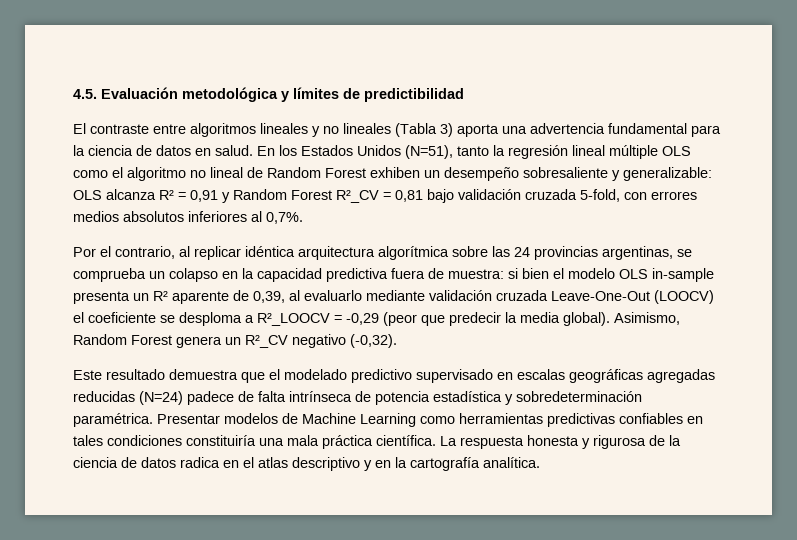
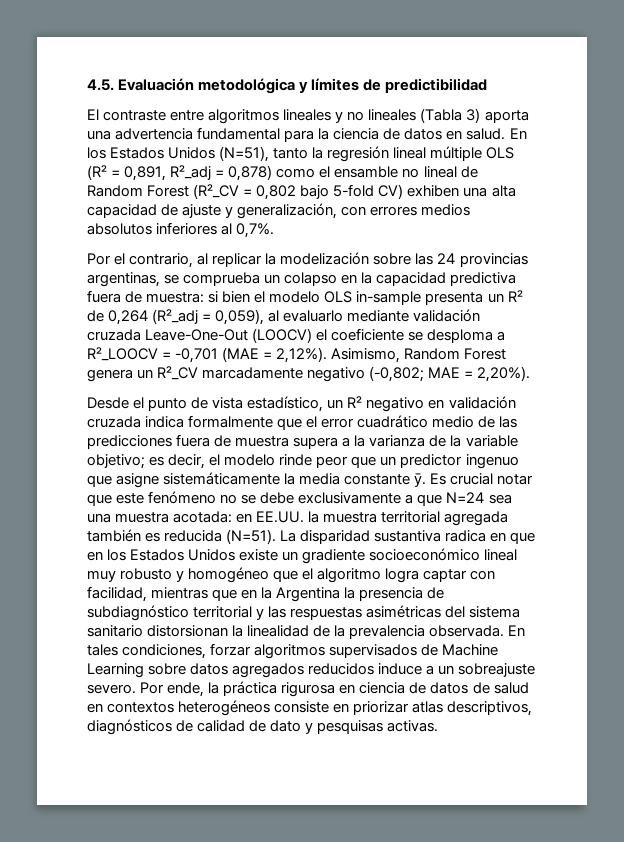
(691, 151) none -> [87,165,273,181] (R² = 0,891, R²_adj = 0,878)
[127,167,186,181] algoritmo -> [334,166,399,178] ensamble
[370,167,712,181] [73,189,620,203] exhiben un desempeño sobresaliente y generalizable: OLS alcanza R² = 0,91 y Random Forest R²_CV = 0,81 bajo validación cruzada 5-fold, -> [193,184,516,200] [87,203,338,219] (R²_CV = 0,802 bajo 5-fold CV) exhiben una alta capacidad de ajuste y generalización,
[245,246,449,260] idéntica arquitectura algorítmica -> [265,252,370,265] la modelización
[172,290,285,304] aparente de 0,39, -> [87,309,265,325] de 0,264 (R²_adj = 0,059),
[346,312,610,326] -0,29 (peor que predecir la media global). -> [175,347,328,363] -0,701 (MAE = 2,12%).
[292,334,397,348] [73,369,715,383] [73,391,642,405] [73,413,703,427] [73,435,681,449] [73,457,540,471] negativo (-0,32). // Este resultado demuestra que el modelado predictivo supervisado en escalas geográficas agregadas reducidas (N=24) padece de falta intrínseca de potencia estadística y sobredeterminación paramétrica. Presentar modelos de Machine Learning como herramientas predictivas confiables en tales condiciones constituiría una mala práctica científica. La respuesta honesta y rigurosa de la ciencia de datos radica en el atlas descriptivo y en la cartografía analítica. -> [202,366,531,382] [87,396,516,412] [87,415,518,430] [87,434,518,449] [87,454,519,469] [87,472,534,488] [87,491,512,506] [87,511,509,526] [87,529,536,544] [87,548,518,564] [87,567,496,583] [87,586,445,602] [87,605,521,621] [87,625,526,639] [87,643,499,659] [87,663,536,678] [87,681,529,697] [87,700,533,716] [87,719,439,735] marcadamente negativo (-0,802; MAE = 2,20%). // Desde el punto de vista estadístico, un R² negativo en validación cruzada indica formalmente que el error cuadrático medio de las predicciones fuera de muestra supera a la varianza de la variable objetivo; es decir, el modelo rinde peor que un predictor ingenuo que asigne sistemáticamente la media constante ȳ. Es crucial notar que este fenómeno no se debe exclusivamente a que N=24 sea una muestra acotada: en EE.UU. la muestra territorial agregada también es reducida (N=51). La disparidad sustantiva radica en que en los Estados Unidos existe un gradiente socioeconómico lineal muy robusto y homogéneo que el algoritmo logra captar con facilidad, mientras que en la Argentina la presencia de subdiagnóstico territorial y las respuestas asimétricas del sistema sanitario distorsionan la linealidad de la prevalencia observada. En tales condiciones, forzar algoritmos supervisados de Machine Learning sobre datos agregados reducidos induce a un sobreajuste severo. Por ende, la práctica rigurosa en ciencia de datos de salud en contextos heterogéneos consiste en priorizar atlas descriptivos, diagnósticos de calidad de dato y pesquisas activas.

